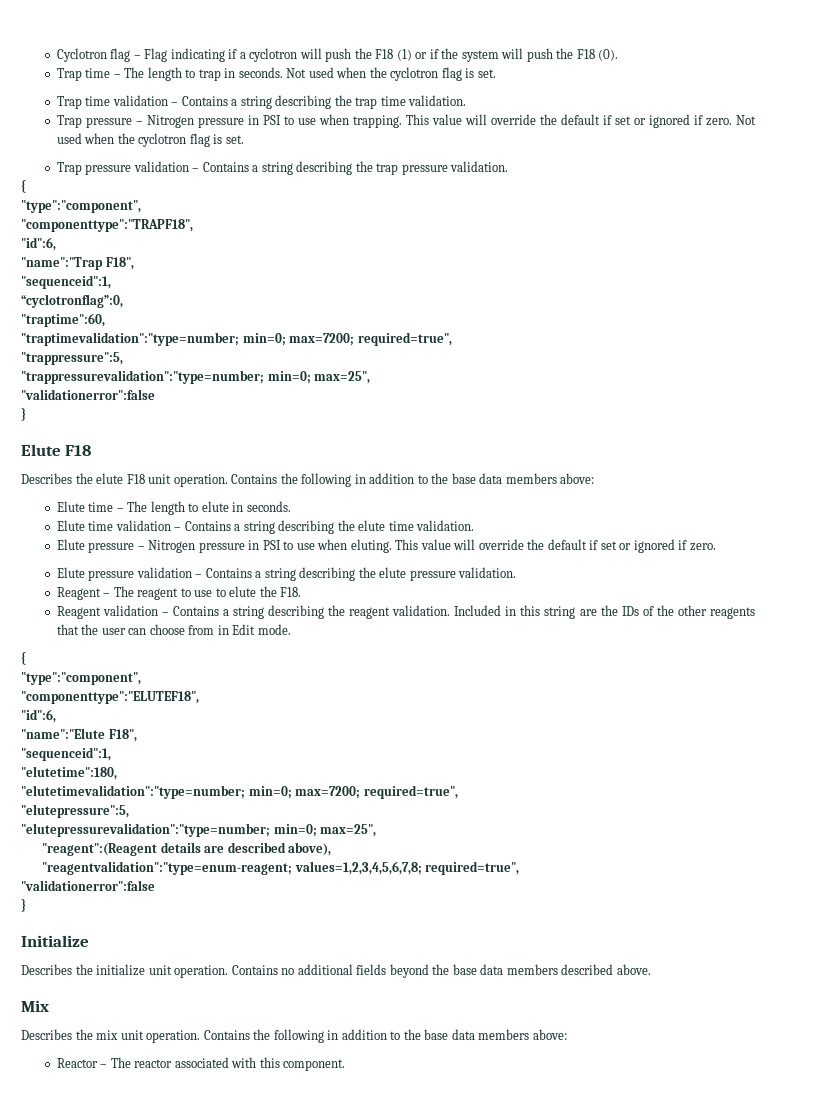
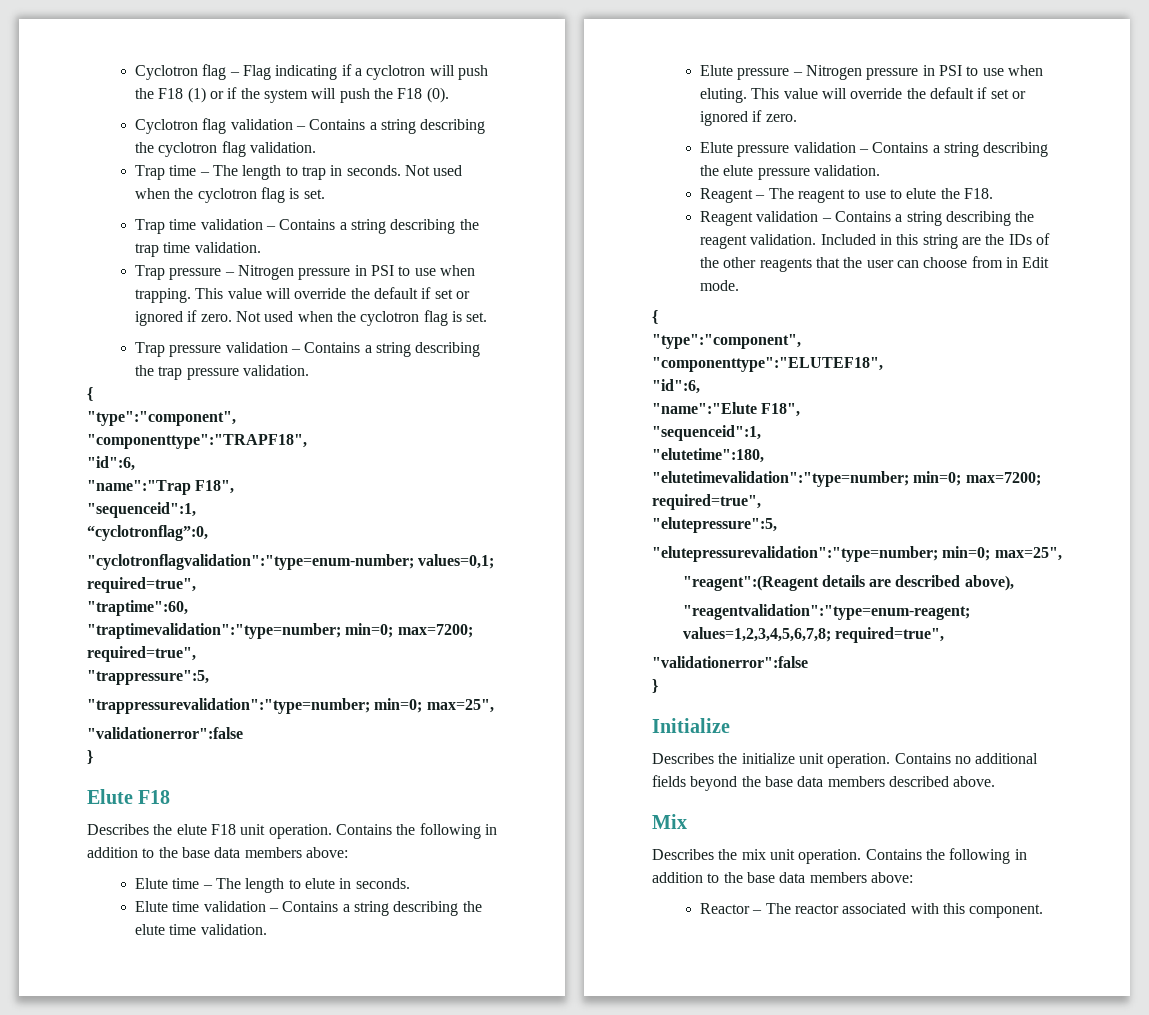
(619, 55) none -> [135,118,486,134] [135,141,317,157] // Cyclotron flag validation – Contains a string describing the cyclotron flag validation.
(123, 301) none -> [87,554,495,570] [87,577,196,593] // "cyclotronflagvalidation":"type=enum-number; values=0,1; required=true",

